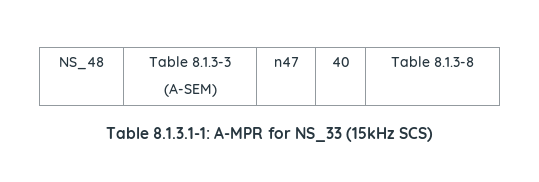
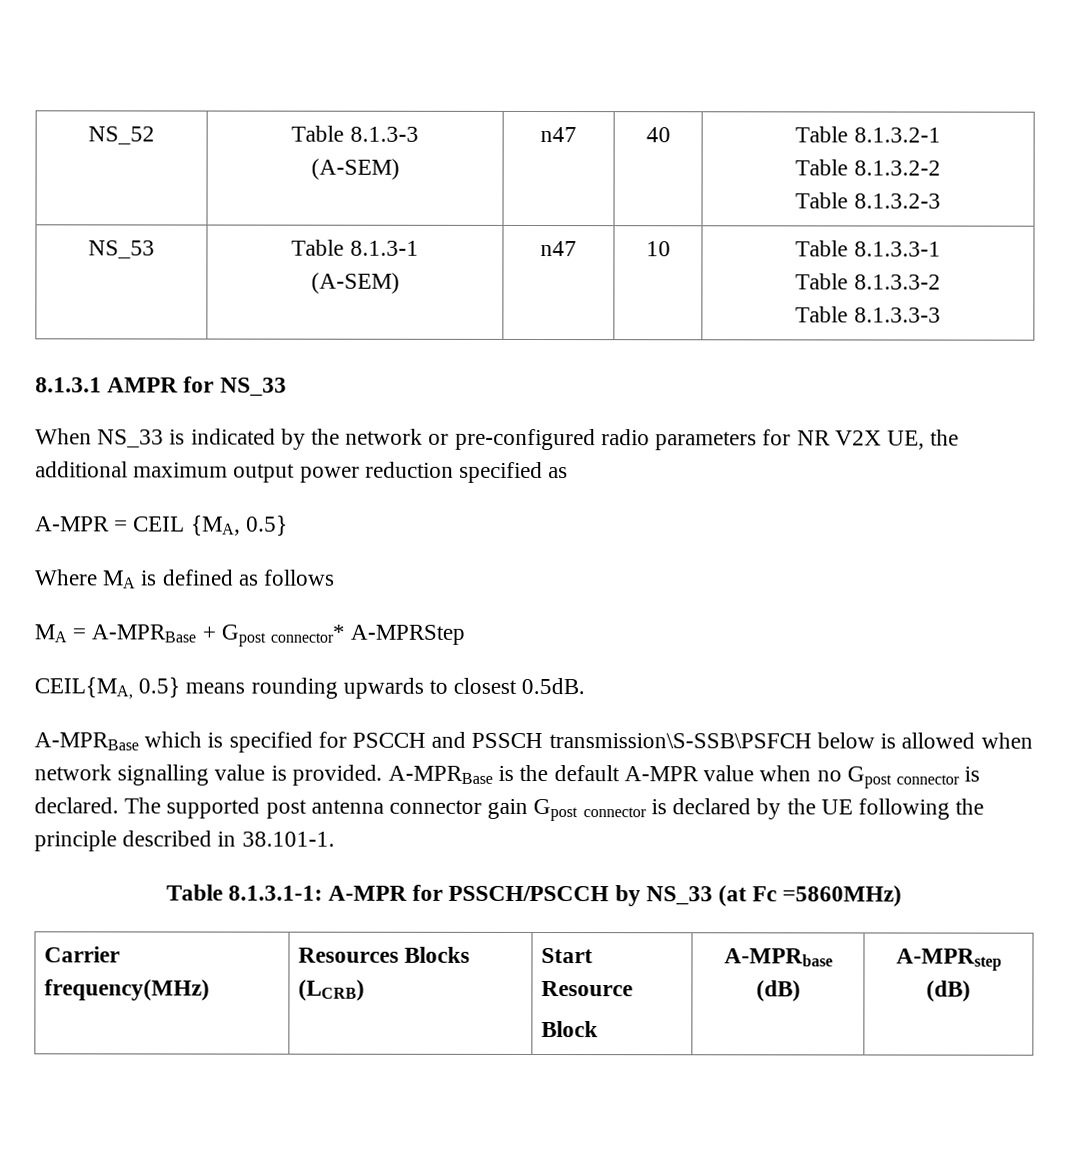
[59,57,104,70] NS_48 -> [88,126,155,145] NS_52
[434,57,474,67] [105,126,434,142] 8.1.3-8 // Table 8.1.3.1-1: A-MPR for NS_33 (15kHz SCS) -> [853,127,941,143] [795,159,941,176] [795,192,941,209] [88,240,155,259] [291,239,419,256] [310,272,400,294] [540,241,577,257] [645,241,671,257] [795,240,941,257] [795,273,941,290] [795,306,941,323] [35,376,287,397] [35,428,960,451] [35,461,569,484] [35,515,288,536] [34,569,336,589] [34,624,466,647] [34,677,586,700] [34,731,1033,753] [34,764,981,789] [34,797,985,822] [34,830,335,852] [165,884,903,907] [43,946,120,963] [43,979,210,1001] [297,946,470,963] [297,979,365,1001] [540,948,593,964] [540,981,633,997] [540,1021,598,1038] [723,948,833,967] [755,980,801,1002] [895,948,1002,971] [926,980,971,1002] 8.1.3.2-1 // Table 8.1.3.2-2 // Table 8.1.3.2-3 // NS_53 | Table 8.1.3-1 // (A-SEM) | n47 | 10 | Table 8.1.3.3-1 // Table 8.1.3.3-2 // Table 8.1.3.3-3 // 8.1.3.1 AMPR for NS_33 // When NS_33 is indicated by the network or pre-configured radio parameters for NR V2X UE, the additional maximum output power reduction specified as // A-MPR = CEIL {MA, 0.5} // Where MA is defined as follows // MA = A-MPRBase + Gpost connector* A-MPRStep // CEIL{MA, 0.5} means rounding upwards to closest 0.5dB. // A-MPRBase which is specified for PSCCH and PSSCH transmission\S-SSB\PSFCH below is allowed when network signalling value is provided. A-MPRBase is the default A-MPR value when no Gpost connector is declared. The supported post antenna connector gain Gpost connector is declared by the UE following the principle described in 38.101-1. // Table 8.1.3.1-1: A-MPR for PSSCH/PSCCH by NS_33 (at Fc =5860MHz) // Carrier frequency(MHz) | Resources Blocks (LCRB) | Start Resource // Block | A-MPRbase (dB) | A-MPRstep (dB)

